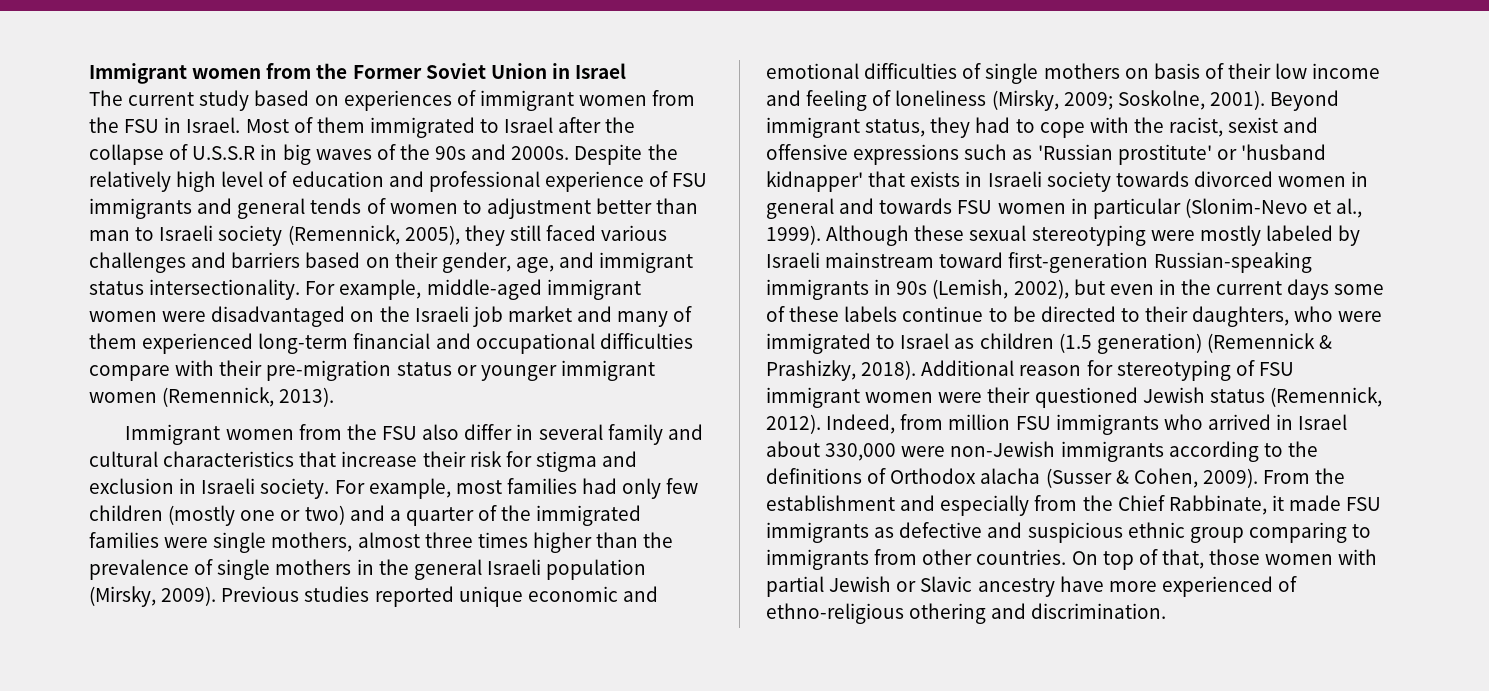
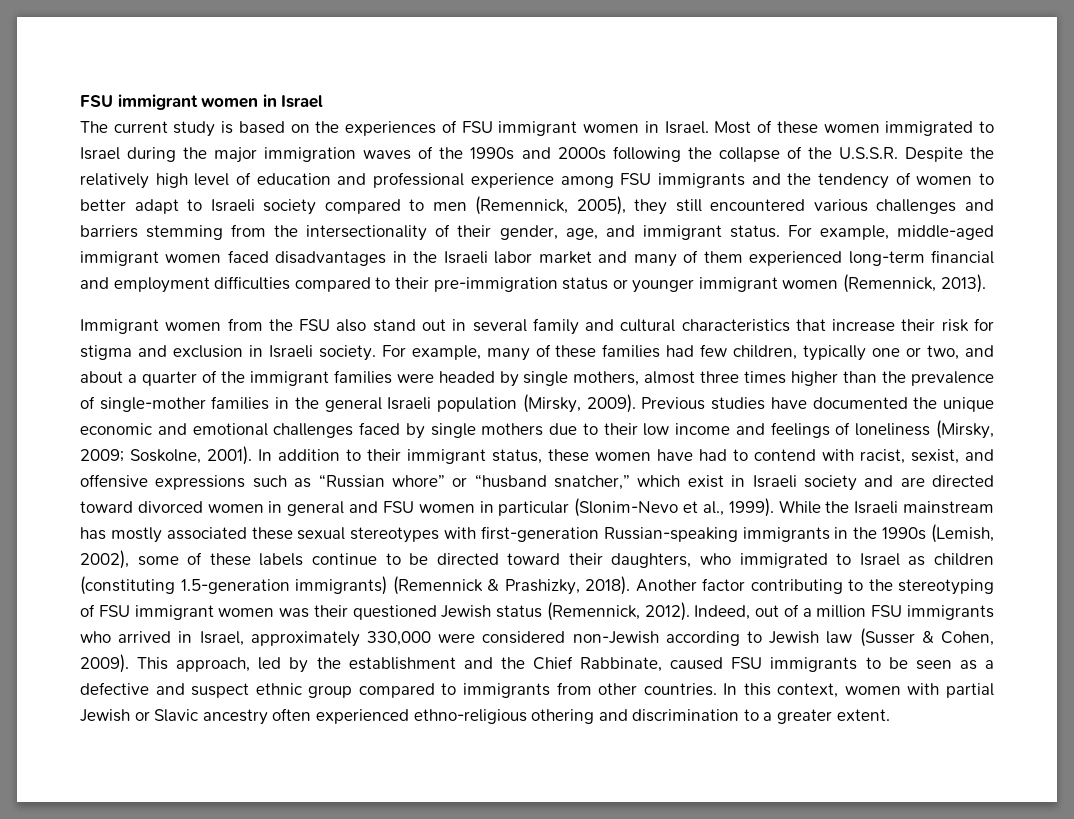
[89,63,547,84] Immigrant women from the Former Soviet Union -> [80,94,259,110] FSU immigrant women
[254,90,339,106] based on -> [221,121,340,134] is based on the
[479,90,696,111] [89,117,160,133] immigrant women from the FSU -> [461,121,640,136] FSU immigrant women
[316,117,636,138] [89,144,570,165] them immigrated to Israel after the collapse of U.S.S.R in big waves of the 90s and 2000s. -> [776,121,994,136] [80,146,898,163] these women immigrated to Israel during the major immigration waves of the 1990s and 2000s following the collapse of the U.S.S.R.
[649,171,669,187] of -> [560,176,614,188] among
[237,198,362,219] general tends -> [787,173,889,189] the tendency
[486,198,699,219] [89,225,283,246] adjustment better than man to Israeli society -> [80,199,467,215] better adapt to Israeli society compared to men
[546,225,597,241] faced -> [710,199,806,211] encountered
[305,252,390,268] based on -> [146,224,451,241] stemming from the intersectionality of
[89,279,301,300] status intersectionality. -> [729,225,780,238] status.
[162,306,503,327] were disadvantaged on the Israeli job -> [227,250,533,266] faced disadvantages in the Israeli labor
[475,333,693,354] [89,360,392,381] occupational difficulties compare with their pre-migration -> [113,276,558,293] employment difficulties compared to their pre-immigration
[464,424,513,440] differ -> [372,319,446,332] stand out
[455,478,699,499] [89,505,385,526] most families had only few children (mostly one or two) and -> [486,344,994,361] [80,371,123,383] many of these families had few children, typically one or two, and about
[536,505,642,526] immigrated -> [249,371,329,386] immigrant
(209, 542) none -> [438,371,519,387] headed by
[217,559,352,580] single mothers -> [99,396,270,412] single-mother families
[374,586,454,607] reported -> [770,397,938,409] have documented the
[864,63,1224,84] difficulties of single mothers on basis of -> [273,422,598,439] challenges faced by single mothers due to
[806,90,868,111] feeling -> [770,422,830,438] feelings
[1270,90,1340,111] [766,117,1279,138] Beyond immigrant status, they had to cope with the racist, sexist -> [258,449,959,464] In addition to their immigrant status, these women have had to contend with racist, sexist,
[1037,144,1326,165] [766,171,1189,192] 'Russian prostitute' or 'husband kidnapper' that exists in Israeli society towards -> [318,474,994,491] [80,501,133,513] “Russian whore” or “husband snatcher,” which exist in Israeli society and are directed toward
[879,198,953,214] towards -> (379, 507) none
[826,225,1361,246] [766,252,1312,273] [766,279,1330,300] Although these sexual stereotyping were mostly labeled by Israeli mainstream toward first-generation Russian-speaking immigrants in 90s (Lemish, 2002), but even in the current days -> [778,500,995,514] [80,524,994,543] [80,550,129,569] While the Israeli mainstream has mostly associated these sexual stereotypes with first-generation Russian-speaking immigrants in the 1990s (Lemish, 2002),
[1120,308,1140,322] to -> [507,553,561,565] toward
[1338,311,1383,322] were -> (732, 559) none
[1058,333,1202,354] (1.5 generation) -> [80,576,387,595] (constituting 1.5-generation immigrants)
[921,360,1113,376] Additional reason for -> [635,578,893,594] Another factor contributing to the
[938,392,983,403] were -> [279,608,310,618] was
[900,414,944,430] from -> [755,604,812,617] out of a
[1298,414,1348,430] [766,441,1318,462] [766,468,1311,488] Israel about 330,000 were non-Jewish immigrants according to the definitions of Orthodox alacha (Susser & Cohen, 2009). From -> [199,628,995,647] [80,654,309,673] Israel, approximately 330,000 were considered non-Jewish according to Jewish law (Susser & Cohen, 2009). This approach, led by
[940,495,1078,516] especially from -> (493, 663) none
[1271,495,1382,511] [766,522,895,543] it made FSU immigrants as -> [670,657,994,672] caused FSU immigrants to be seen as a
[1027,522,1123,543] suspicious -> [191,683,250,698] suspect
[1248,522,1347,543] comparing -> [358,683,435,698] compared
[1071,549,1261,570] On top of that, those -> [723,683,839,698] In this context,
[1059,576,1298,597] [766,603,1167,624] have more experienced of ethno-religious othering and discrimination. -> [272,708,890,724] often experienced ethno-religious othering and discrimination to a greater extent.

